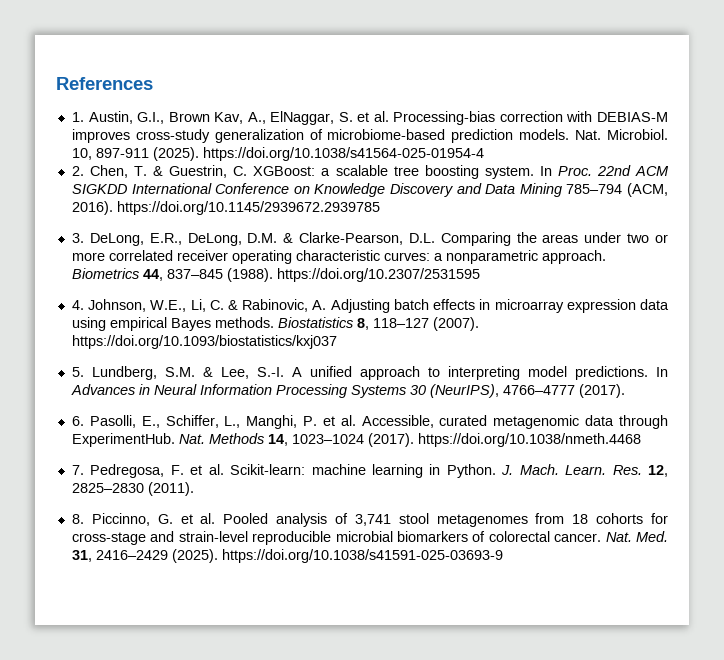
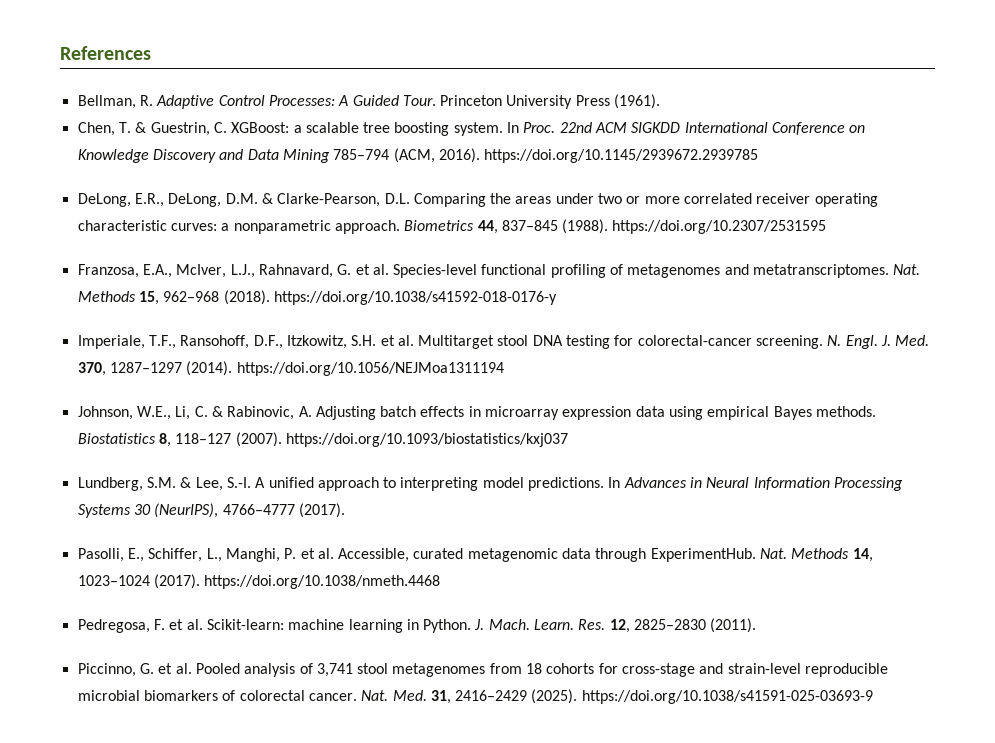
[71,111,668,125] [71,129,669,143] [71,147,484,161] [71,166,84,176] 1. Austin, G.I., Brown Kav, A., ElNaggar, S. et al. Processing-bias correction with DEBIAS-M improves cross-study generalization of microbiome-based prediction models. Nat. Microbiol. 10, 897-911 (2025). https://doi.org/10.1038/s41564-025-01954-4 // 2. -> [77,94,661,109] Bellman, R. Adaptive Control Processes: A Guided Tour. Princeton University Press (1961). //
[71,233,84,243] 3. -> (759, 156) none
[71,300,84,310] 4. -> [77,264,921,278] [77,290,557,305] [77,335,930,349] [77,361,504,376] Franzosa, E.A., McIver, L.J., Rahnavard, G. et al. Species-level functional profiling of metagenomes and metatranscriptomes. Nat. Methods 15, 962–968 (2018). https://doi.org/10.1038/s41592-018-0176-y // Imperiale, T.F., Ransohoff, D.F., Itzkowitz, S.H. et al. Multitarget stool DNA testing for colorectal-cancer screening. N. Engl. J. Med. 370, 1287–1297 (2014). https://doi.org/10.1056/NEJMoa1311194 //
[71,367,84,377] 5. -> (568, 440) none
[71,416,84,426] 6. -> (345, 510) none
[71,465,84,475] 7. -> (441, 582) none
[71,514,84,524] 8. -> (757, 625) none

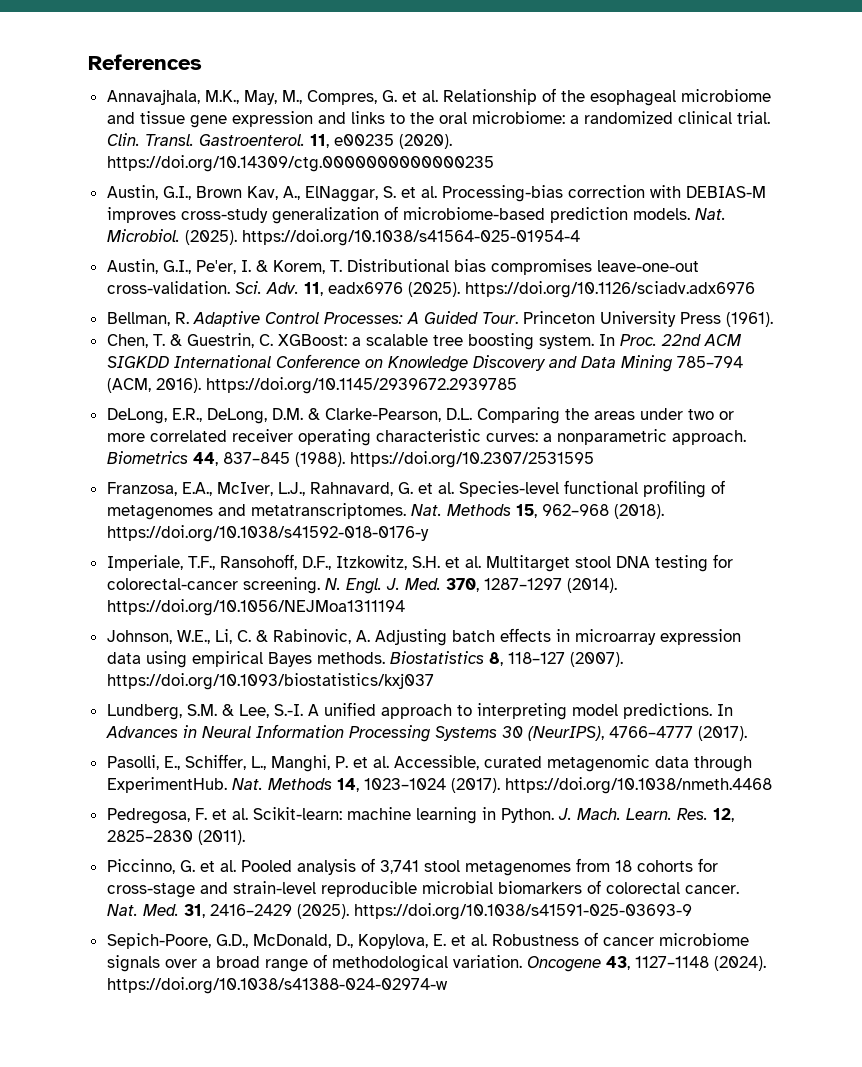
(151, 53) none -> [106,88,771,106] [106,111,770,128] [106,133,452,149] [106,155,494,172] [106,185,766,202] [106,206,726,224] [106,229,580,246] [106,259,699,275] [106,281,755,298] // Annavajhala, M.K., May, M., Compres, G. et al. Relationship of the esophageal microbiome and tissue gene expression and links to the oral microbiome: a randomized clinical trial. Clin. Transl. Gastroenterol. 11, e00235 (2020). https://doi.org/10.14309/ctg.0000000000000235 // Austin, G.I., Brown Kav, A., ElNaggar, S. et al. Processing-bias correction with DEBIAS-M improves cross-study generalization of microbiome-based prediction models. Nat. Microbiol. (2025). https://doi.org/10.1038/s41564-025-01954-4 // Austin, G.I., Pe'er, I. & Korem, T. Distributional bias compromises leave-one-out cross-validation. Sci. Adv. 11, eadx6976 (2025). https://doi.org/10.1126/sciadv.adx6976
(873, 697) none -> [106,932,749,949] [106,954,766,972] [106,977,448,994] // Sepich-Poore, G.D., McDonald, D., Kopylova, E. et al. Robustness of cancer microbiome signals over a broad range of methodological variation. Oncogene 43, 1127–1148 (2024). https://doi.org/10.1038/s41388-024-02974-w

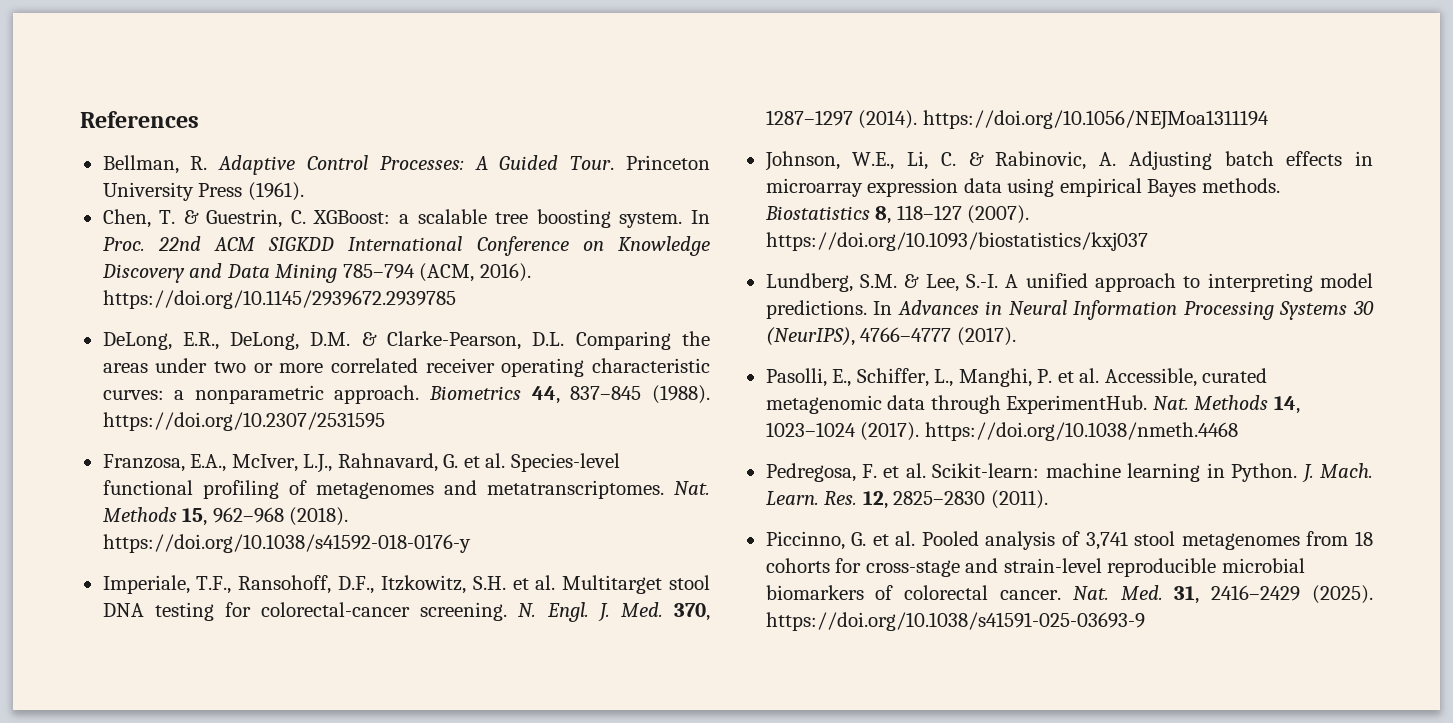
[106,88,771,106] [106,111,770,128] [106,133,452,149] [106,155,494,172] [106,185,766,202] [106,206,726,224] [106,229,580,246] [106,259,699,275] [106,281,755,298] // Annavajhala, M.K., May, M., Compres, G. et al. Relationship of the esophageal microbiome and tissue gene expression and links to the oral microbiome: a randomized clinical trial. Clin. Transl. Gastroenterol. 11, e00235 (2020). https://doi.org/10.14309/ctg.0000000000000235 // Austin, G.I., Brown Kav, A., ElNaggar, S. et al. Processing-bias correction with DEBIAS-M improves cross-study generalization of microbiome-based prediction models. Nat. Microbiol. (2025). https://doi.org/10.1038/s41564-025-01954-4 // Austin, G.I., Pe'er, I. & Korem, T. Distributional bias compromises leave-one-out cross-validation. Sci. Adv. 11, eadx6976 (2025). https://doi.org/10.1126/sciadv.adx6976 -> (199, 119) none
[106,932,749,949] [106,954,766,972] [106,977,448,994] // Sepich-Poore, G.D., McDonald, D., Kopylova, E. et al. Robustness of cancer microbiome signals over a broad range of methodological variation. Oncogene 43, 1127–1148 (2024). https://doi.org/10.1038/s41388-024-02974-w -> (1145, 621) none

